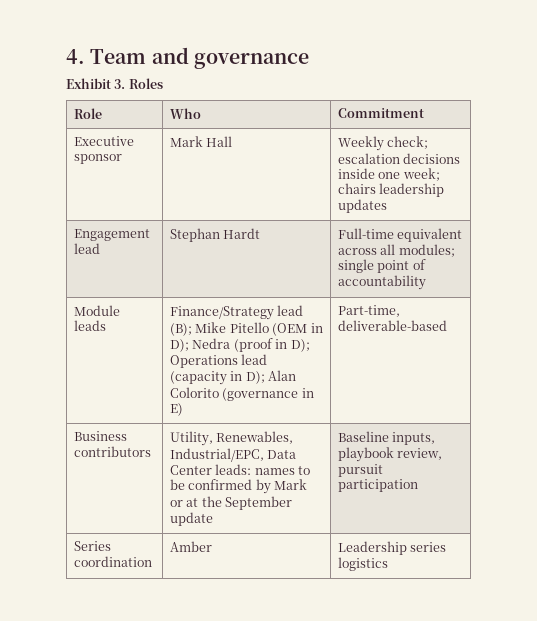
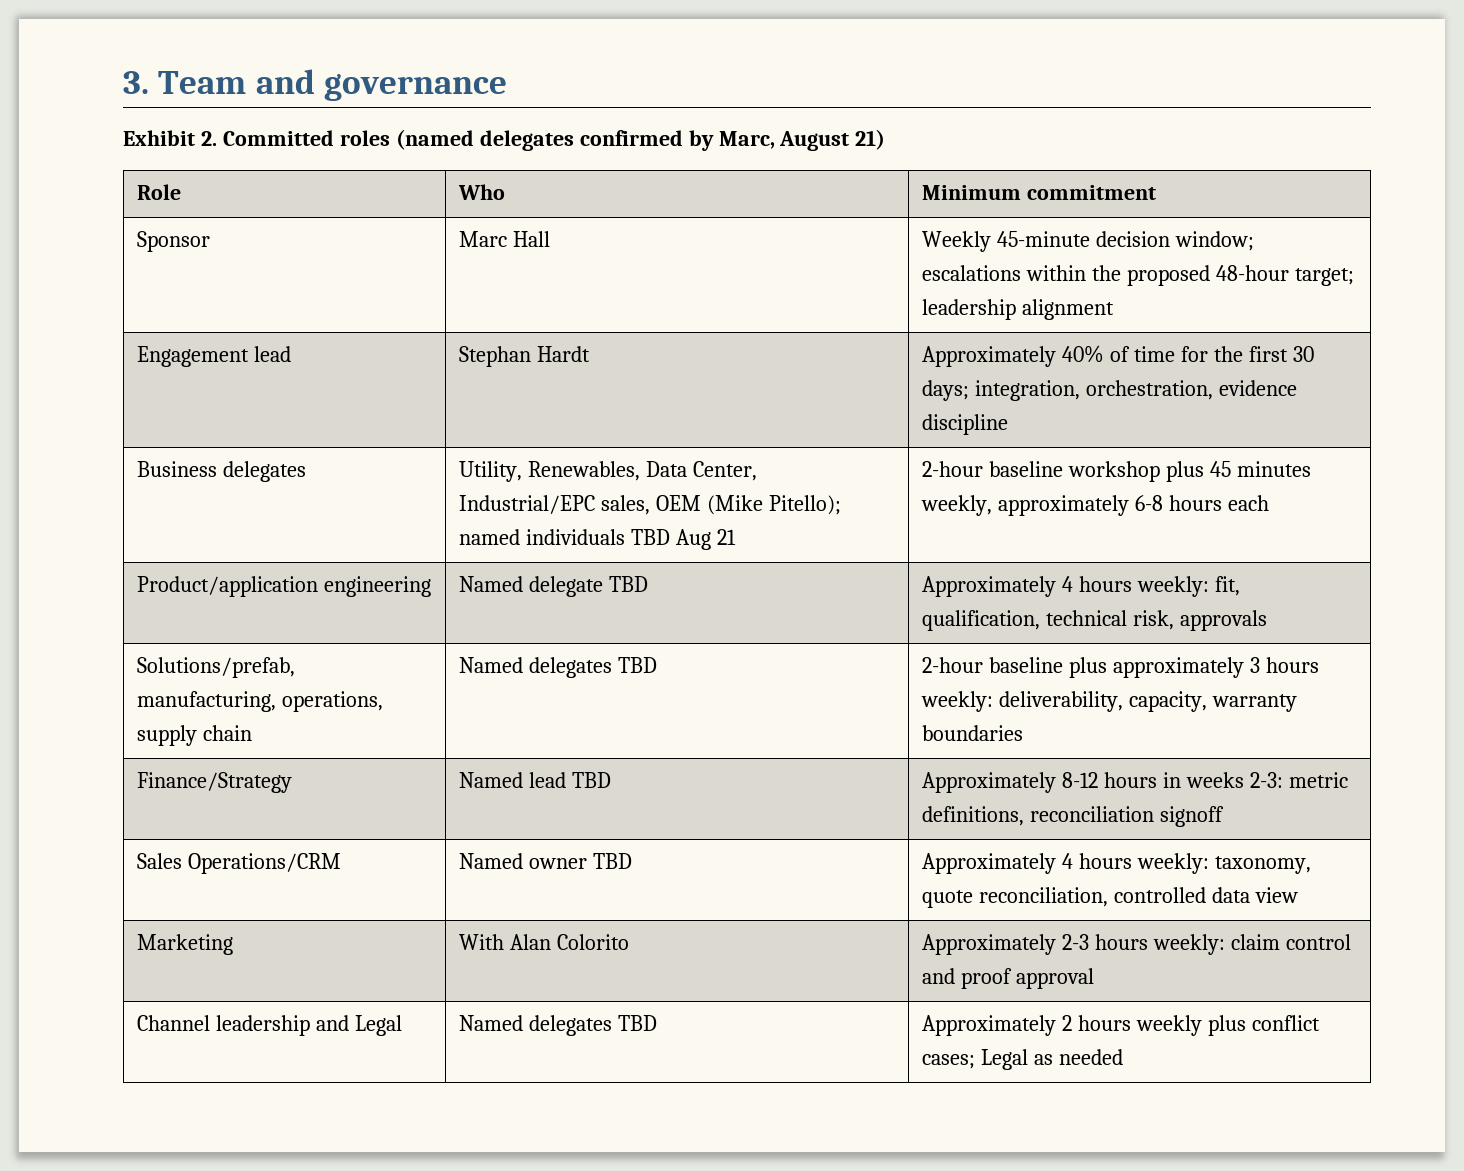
[66,49,85,64] 4. -> [123,71,149,94] 3.
[114,78,163,89] [74,108,103,119] [170,108,202,119] [338,108,425,118] [74,136,135,146] [74,154,123,164] [170,136,233,147] [338,136,429,151] [338,153,461,164] [338,168,440,181] [338,183,445,197] [338,199,388,213] [74,229,151,241] [74,243,101,254] [170,228,261,242] [338,228,463,242] [338,244,455,257] [338,259,426,273] [338,275,427,290] [74,305,121,316] [74,320,107,331] [170,305,304,320] [170,322,323,336] [170,338,310,352] [170,354,268,368] [170,370,297,385] [170,387,314,401] [170,403,184,416] [338,305,401,317] [338,320,448,331] 3. Roles // Role | Who | Commitment // Executive sponsor | Mark Hall | Weekly check; escalation decisions inside one week; chairs leadership updates // Engagement lead | Stephan Hardt | Full-time equivalent across all modules; single point of accountability // Module leads | Finance/Strategy lead (B); Mike Pitello (OEM in D); Nedra (proof in D); Operations lead (capacity in D); Alan Colorito (governance in E) | Part-time, deliverable-based -> [200,129,886,151] [137,184,182,200] [458,184,506,200] [922,185,1157,200] [137,231,211,252] [459,231,551,247] [922,231,1255,252] [922,265,1354,286] [922,299,1115,320] [137,346,292,367] [459,346,591,367] [922,345,1314,367] [922,380,1298,401] [922,414,1009,435] 2. Committed roles (named delegates confirmed by Marc, August 21) // Role | Who | Minimum commitment // Sponsor | Marc Hall | Weekly 45-minute decision window; escalations within the proposed 48-hour target; leadership alignment // Engagement lead | Stephan Hardt | Approximately 40% of time for the first 30 days; integration, orchestration, evidence discipline
[74,446,152,457] contributors -> [223,461,307,482] delegates
[170,448,297,462] [170,464,311,475] [170,479,308,494] [170,496,293,510] [170,512,214,526] [338,431,436,445] [338,447,443,462] [338,464,384,477] [338,479,419,492] [74,541,112,551] [74,556,153,567] [170,541,213,552] [338,541,447,555] [338,557,389,571] Industrial/EPC, Data Center leads: names to be confirmed by Mark or at the September update | Baseline inputs, playbook review, pursuit participation // Series coordination | Amber | Leadership series logistics -> [646,461,758,481] [459,495,842,515] [459,529,737,550] [922,461,1311,482] [921,495,1270,516] [137,576,432,597] [459,576,649,597] [922,576,1241,597] [922,610,1268,631] [137,657,296,678] [137,691,384,712] [137,725,253,746] [459,657,658,678] [922,657,1319,678] [921,691,1298,712] [922,725,1024,741] [137,772,293,793] [459,772,612,788] [922,772,1348,793] [922,806,1225,827] [137,853,342,874] [459,853,633,869] [922,853,1312,874] [922,887,1299,908] [137,934,234,955] [459,934,630,950] [922,934,1351,955] [922,968,1095,989] [137,1015,403,1036] [459,1015,658,1036] [922,1015,1320,1036] [922,1049,1124,1070] Data Center, Industrial/EPC sales, OEM (Mike Pitello); named individuals TBD Aug 21 | 2-hour baseline workshop plus 45 minutes weekly, approximately 6-8 hours each // Product/application engineering | Named delegate TBD | Approximately 4 hours weekly: fit, qualification, technical risk, approvals // Solutions/prefab, manufacturing, operations, supply chain | Named delegates TBD | 2-hour baseline plus approximately 3 hours weekly: deliverability, capacity, warranty boundaries // Finance/Strategy | Named lead TBD | Approximately 8-12 hours in weeks 2-3: metric definitions, reconciliation signoff // Sales Operations/CRM | Named owner TBD | Approximately 4 hours weekly: taxonomy, quote reconciliation, controlled data view // Marketing | With Alan Colorito | Approximately 2-3 hours weekly: claim control and proof approval // Channel leadership and Legal | Named delegates TBD | Approximately 2 hours weekly plus conflict cases; Legal as needed

